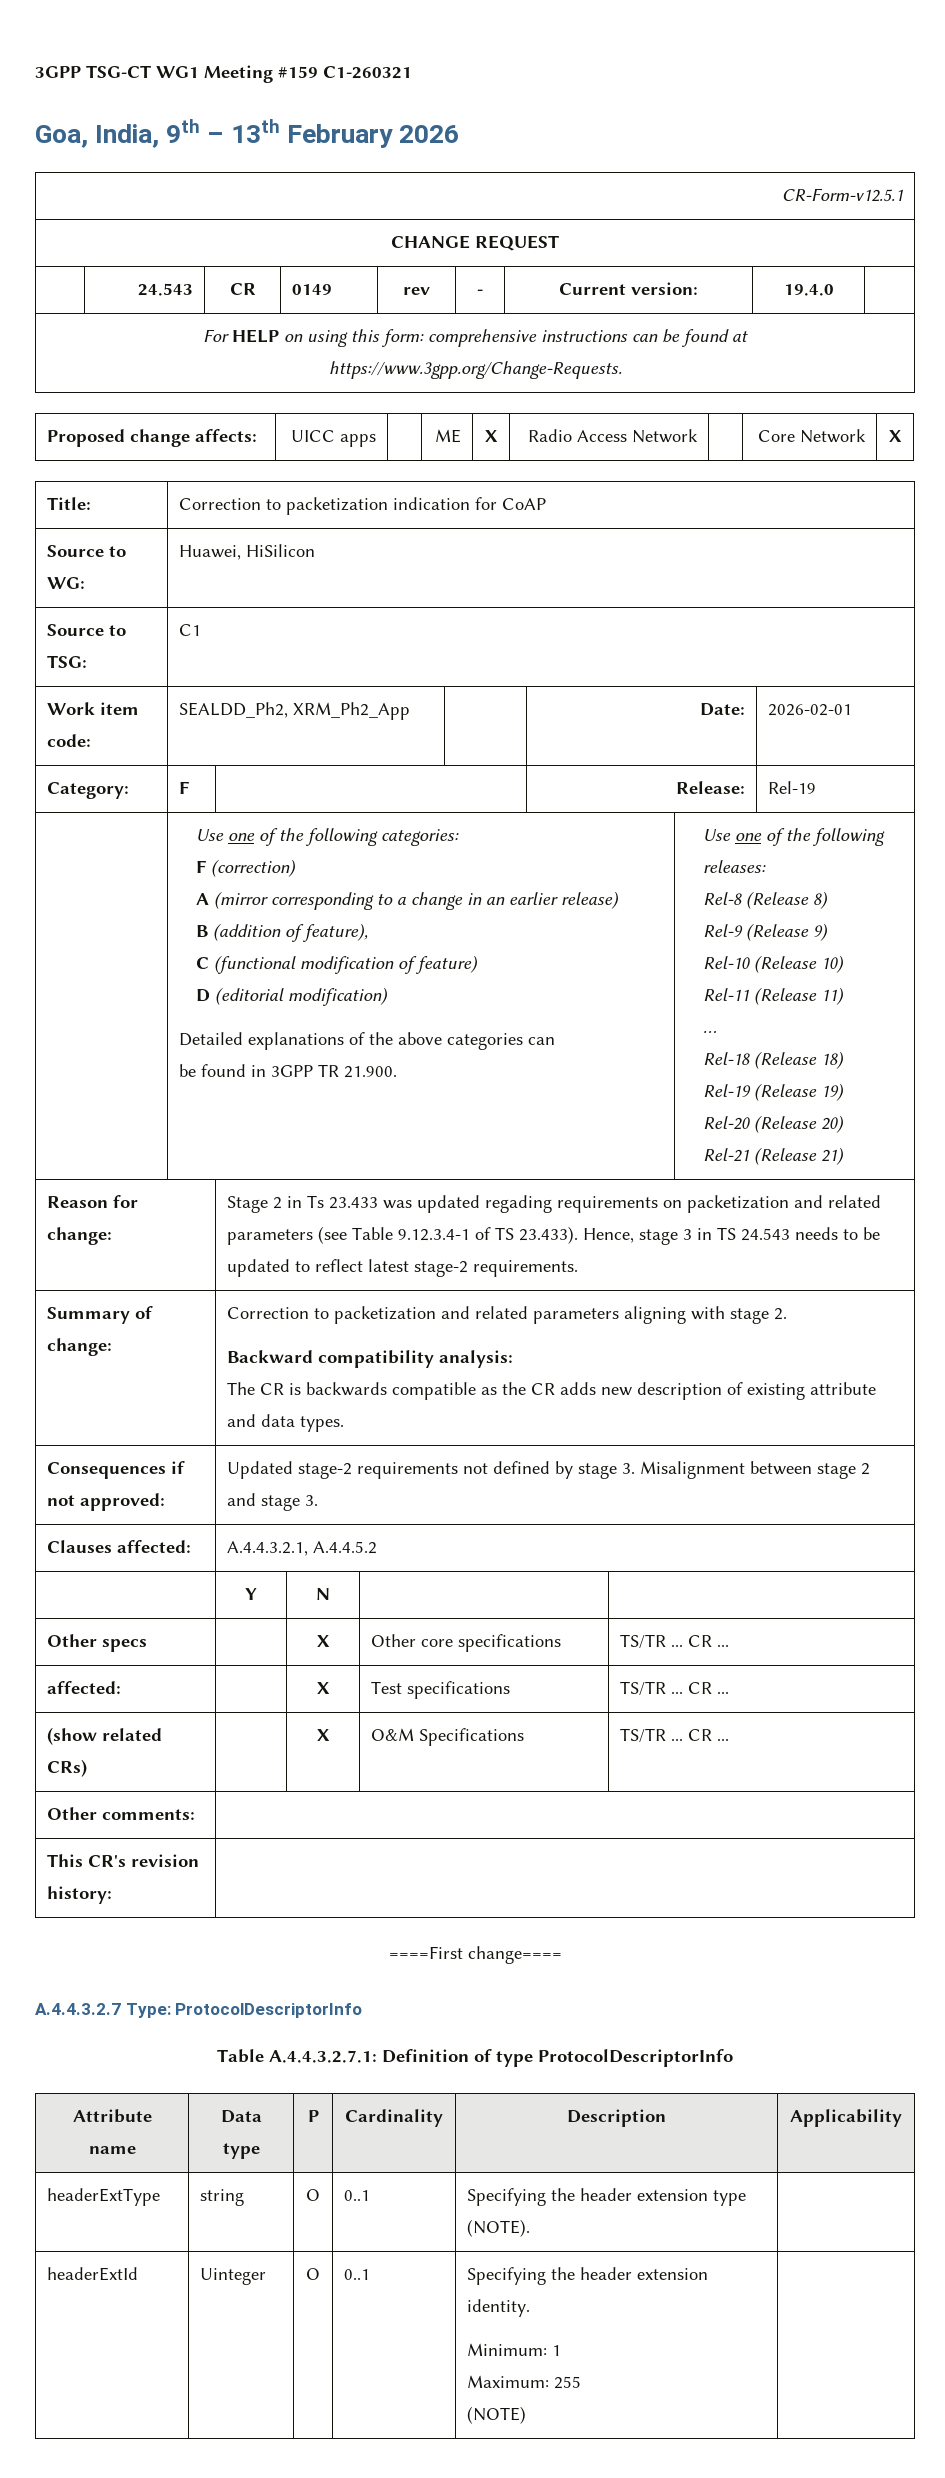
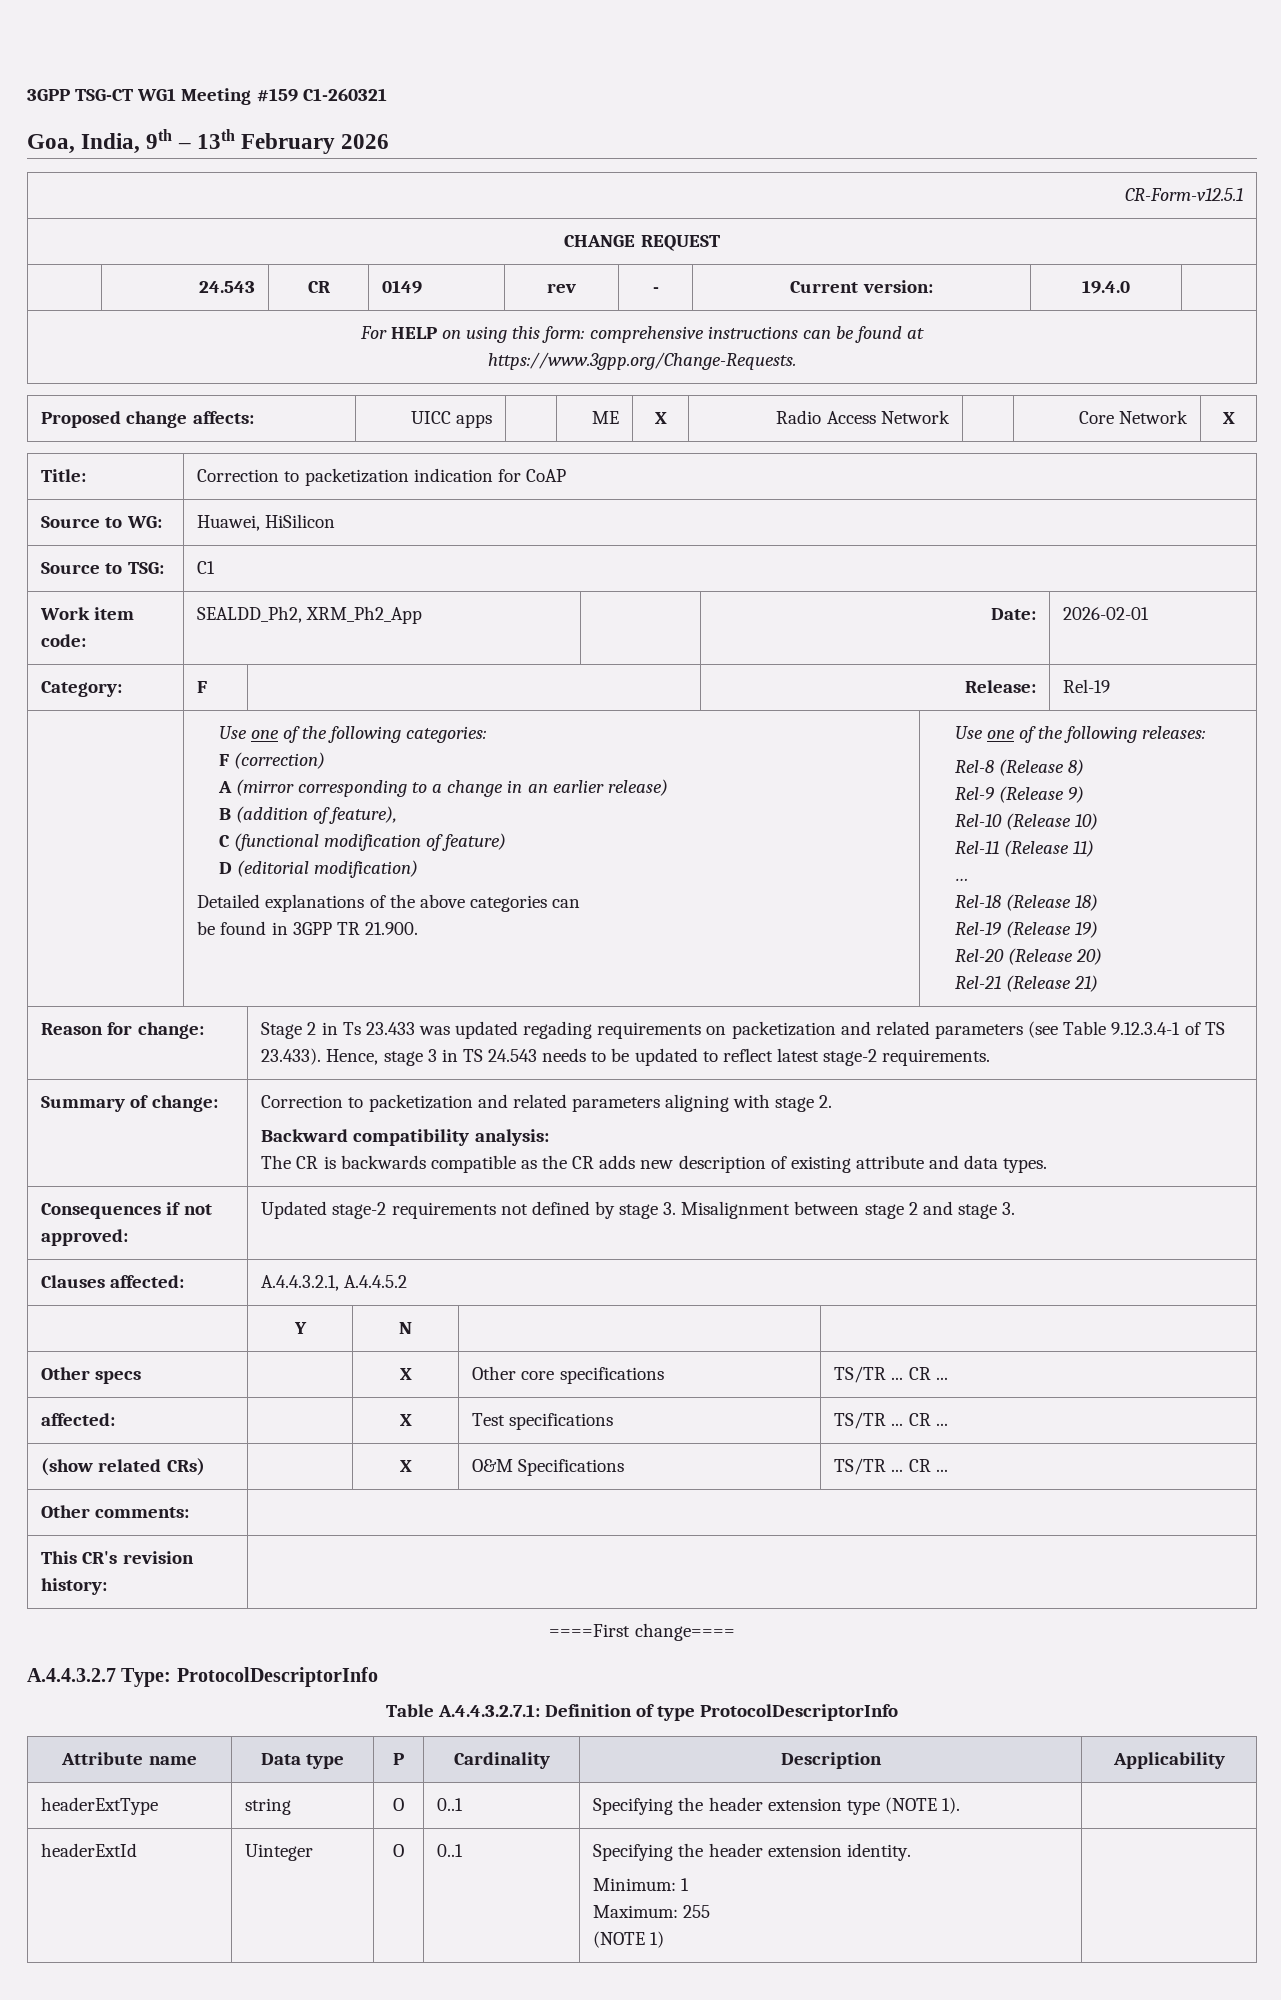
[466,2219,530,2237] (NOTE). -> [884,1797,961,1814] (NOTE 1).
[466,2406,526,2424] (NOTE) -> [593,1931,665,1948] (NOTE 1)

